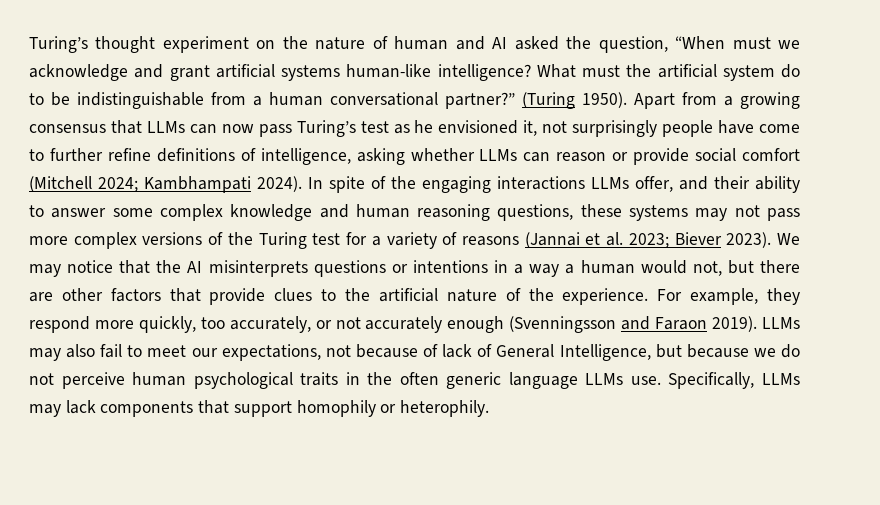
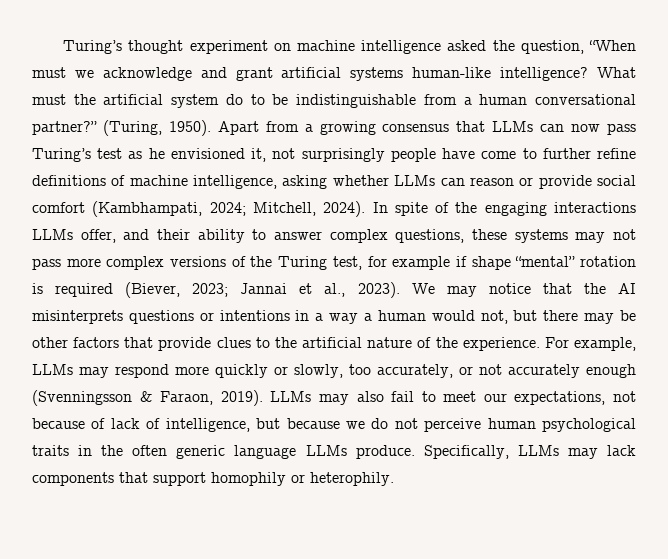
[282,36,508,50] the nature of human and AI -> [297,40,442,54] machine intelligence
[522,92,575,109] (Turing -> [102,120,162,136] (Turing,
(256, 154) none -> [129,175,188,186] machine
[29,176,251,193] (Mitchell 2024; Kambhampati -> [92,201,316,217] (Kambhampati, 2024; Mitchell,
[112,204,491,221] some complex knowledge and human reasoning -> [329,229,388,243] complex
[312,232,722,249] test for a variety of reasons (Jannai et al. 2023; Biever -> [332,256,636,270] [32,282,346,298] test, for example if shape “mental” rotation is required (Biever, 2023; Jannai et al.,
[29,292,53,302] are -> [584,310,636,324] may be
[767,288,801,305] [29,316,196,333] they respond more quickly, -> [32,364,343,378] LLMs may respond more quickly or slowly,
[621,316,708,330] and Faraon -> [139,391,214,405] & Faraon,
[496,344,651,361] General Intelligence, -> [165,418,250,432] intelligence,
[630,376,661,385] use. -> [355,445,415,459] produce.

